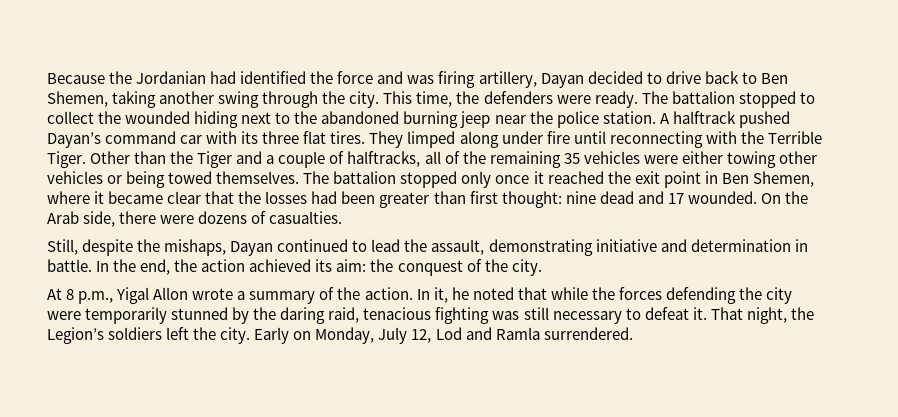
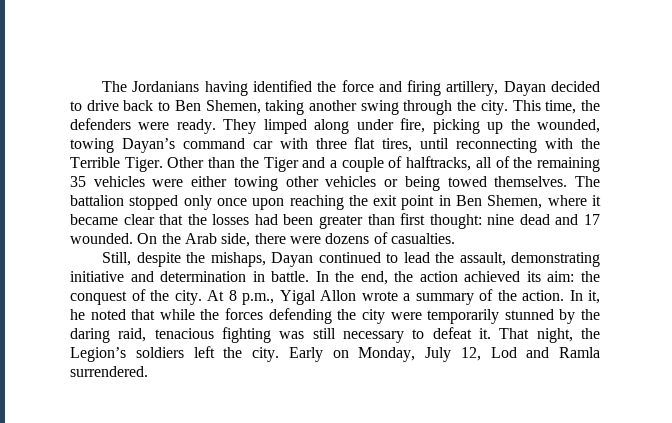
[47,71,237,84] Because the Jordanian had -> [102,81,248,96] The Jordanians having
[407,75,435,84] was -> (402, 86) none
[641,91,815,108] [47,111,790,128] The battalion stopped to collect the wounded hiding next to the abandoned burning jeep near the police station. A halftrack pushed -> [223,118,600,134] [70,138,114,153] They limped along under fire, picking up the wounded, towing
[241,131,259,144] its -> (308, 143) none
[330,131,570,148] tires. They limped along under fire -> [382,138,413,152] tires,
[533,171,604,184] it reached -> [252,195,344,210] upon reaching
(542, 267) // -> (202, 297) none

